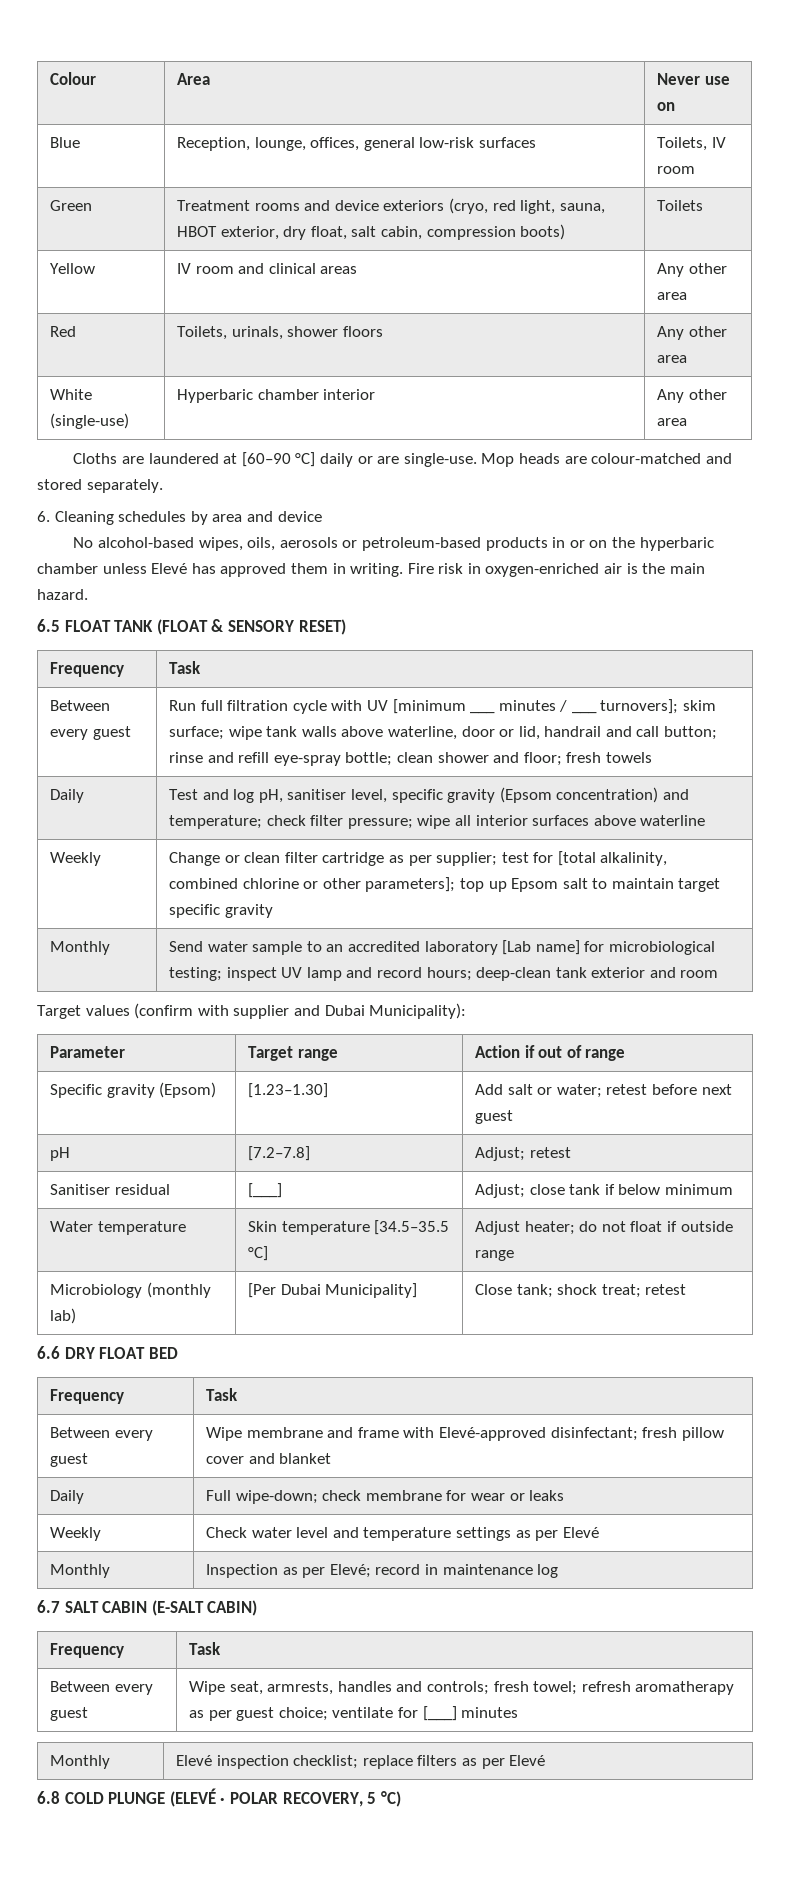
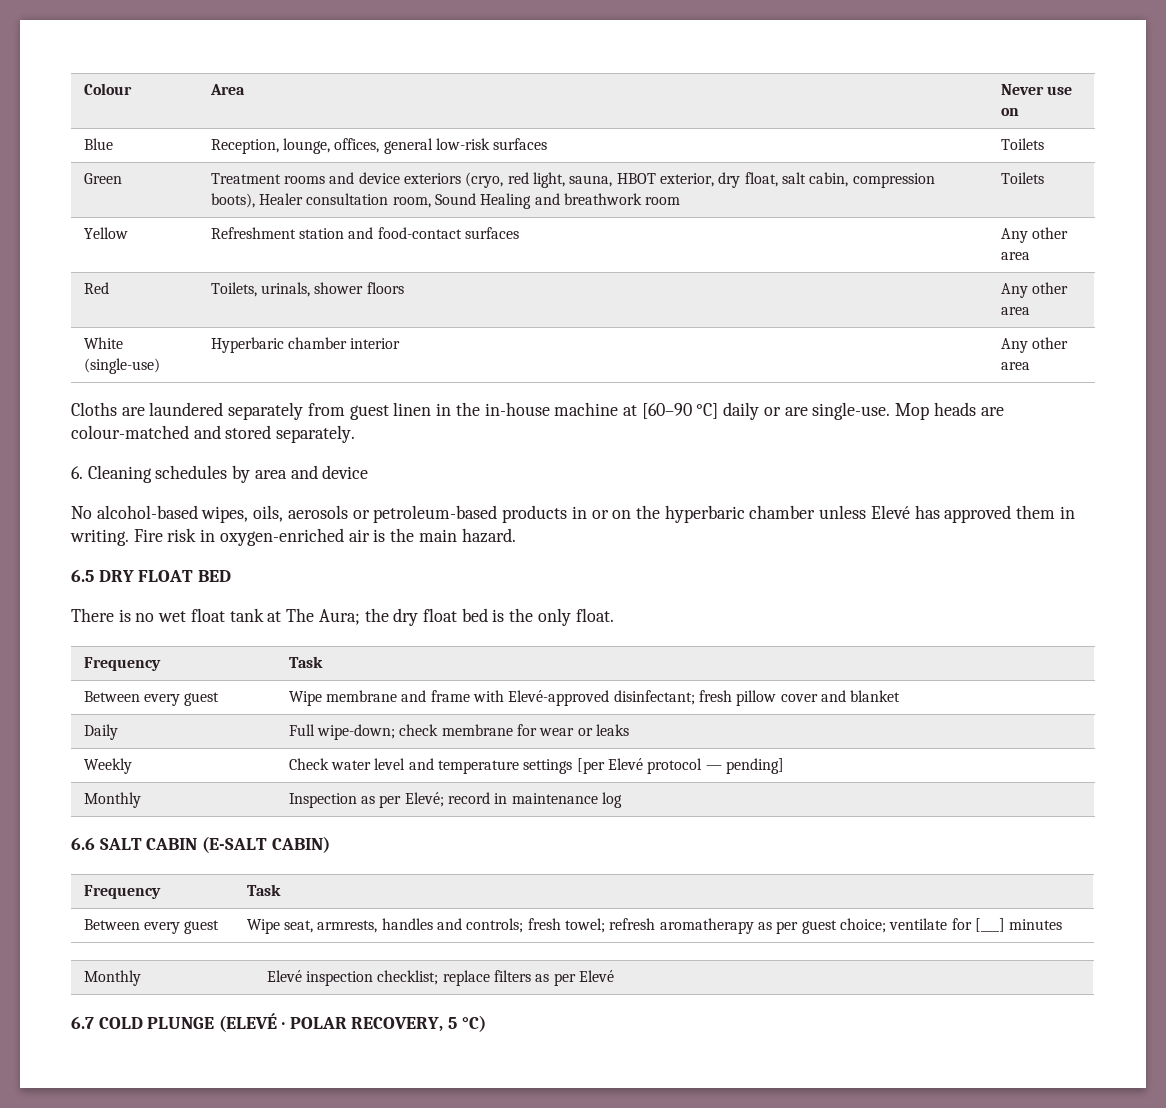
[656,137,726,151] [656,166,695,174] Toilets, IV room -> [1000,138,1044,150] Toilets
[520,224,566,240] [656,200,703,211] [49,263,95,274] [176,263,358,274] boots) | Toilets // Yellow | IV room and clinical areas -> [210,193,681,209] [1000,172,1044,184] [83,227,128,239] [210,227,520,239] boots), Healer consultation room, Sound Healing and breathwork room | Toilets // Yellow | Refreshment station and food-contact surfaces
(219, 458) none -> [228,402,619,420] separately from guest linen in the in-house machine
[64,619,346,635] [49,662,124,677] [168,661,201,674] [49,700,110,711] [49,726,131,740] [168,699,496,714] [498,699,717,714] [168,726,718,740] [168,752,652,766] [49,789,84,803] [168,787,689,803] [168,815,706,829] [49,852,101,866] [168,851,668,866] [168,877,721,892] [168,904,273,918] [49,941,110,955] [168,940,715,955] [168,967,719,981] [37,1003,467,1019] [49,1046,125,1058] [247,1046,338,1061] [474,1045,626,1061] [49,1082,217,1098] [247,1083,328,1098] [474,1084,732,1098] [474,1110,513,1124] [49,1147,70,1161] [247,1146,310,1161] [474,1147,571,1161] [49,1184,170,1195] [247,1183,282,1198] [474,1184,733,1198] [49,1221,186,1235] [247,1220,450,1235] [247,1246,268,1261] [474,1221,733,1235] [474,1250,514,1261] [49,1282,211,1298] [49,1308,76,1324] [247,1283,418,1298] [474,1284,687,1298] [37,1346,178,1359] FLOAT TANK (FLOAT & SENSORY RESET) // Frequency | Task // Between every guest | Run full filtration cycle with UV [minimum ___ minutes / ___ turnovers]; skim surface; wipe tank walls above waterline, door or lid, handrail and call button; rinse and refill eye-spray bottle; clean shower and floor; fresh towels // Daily | Test and log pH, sanitiser level, specific gravity (Epsom concentration) and temperature; check filter pressure; wipe all interior surfaces above waterline // Weekly | Change or clean filter cartridge as per supplier; test for [total alkalinity, combined chlorine or other parameters]; top up Epsom salt to maintain target specific gravity // Monthly | Send water sample to an accredited laboratory [Lab name] for microbiological testing; inspect UV lamp and record hours; deep-clean tank exterior and room // Target values (confirm with supplier and Dubai Municipality): // Parameter | Target range | Action if out of range // Specific gravity (Epsom) | [1.23–1.30] | Add salt or water; retest before next guest // pH | [7.2–7.8] | Adjust; retest // Sanitiser residual | [___] | Adjust; close tank if below minimum // Water temperature | Skin temperature [34.5–35.5 °C] | Adjust heater; do not float if outside range // Microbiology (monthly lab) | [Per Dubai Municipality] | Close tank; shock treat; retest // 6.6 DRY FLOAT BED -> [98,570,232,582] [71,608,614,626] DRY FLOAT BED // There is no wet float tank at The Aura; the dry float bed is the only float.
[515,1527,599,1541] as per Elevé -> [576,758,784,774] [per Elevé protocol — pending]
[37,1600,60,1613] 6.7 -> [71,837,95,850] 6.6
[37,1791,60,1804] 6.8 -> [71,1016,94,1029] 6.7

